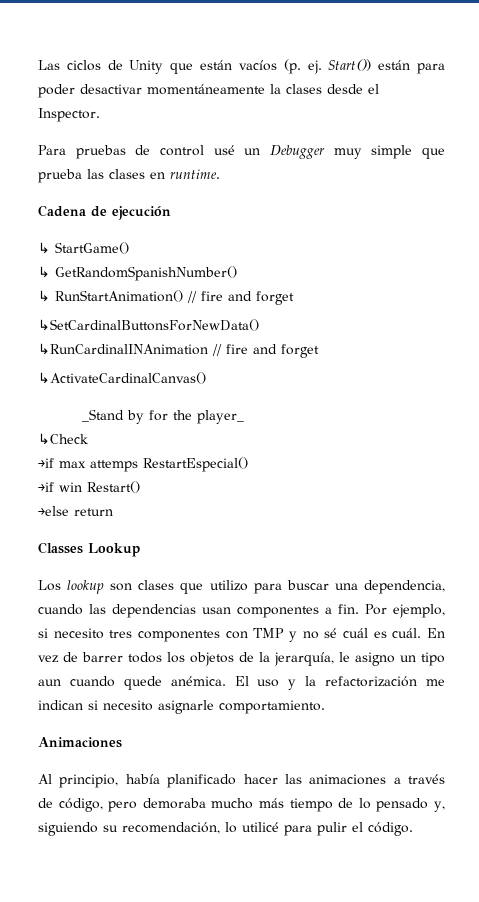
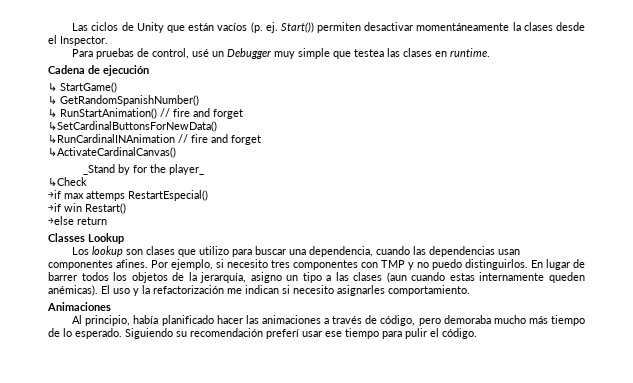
[378,60,445,74] [38,84,75,98] están para poder -> [317,22,362,33] permiten
[160,145,204,156] control -> [152,48,190,59] control,
[38,169,82,183] prueba -> [354,49,385,57] testea
[325,604,359,614] a fin. -> [116,259,148,268] afines.
[324,628,446,638] [38,655,59,663] sé cuál es cuál. En vez -> [432,259,570,270] puedo distinguirlos. En lugar
[339,652,350,662] le -> (247, 277) none
[38,676,226,690] aun cuando quede anémica. -> [326,272,585,283] [48,285,98,296] a las clases (aun cuando estas internamente queden anémicas).
[158,700,214,714] asignarle -> [337,285,385,296] asignarles
[376,798,446,812] [38,822,279,836] pensado y, siguiendo su recomendación, lo utilicé -> [75,328,379,339] esperado. Siguiendo su recomendación preferí usar ese tiempo

